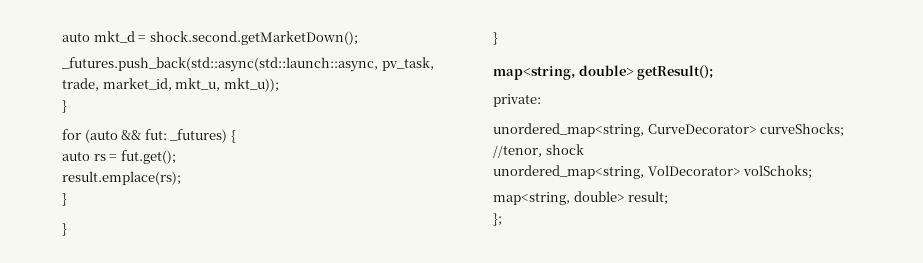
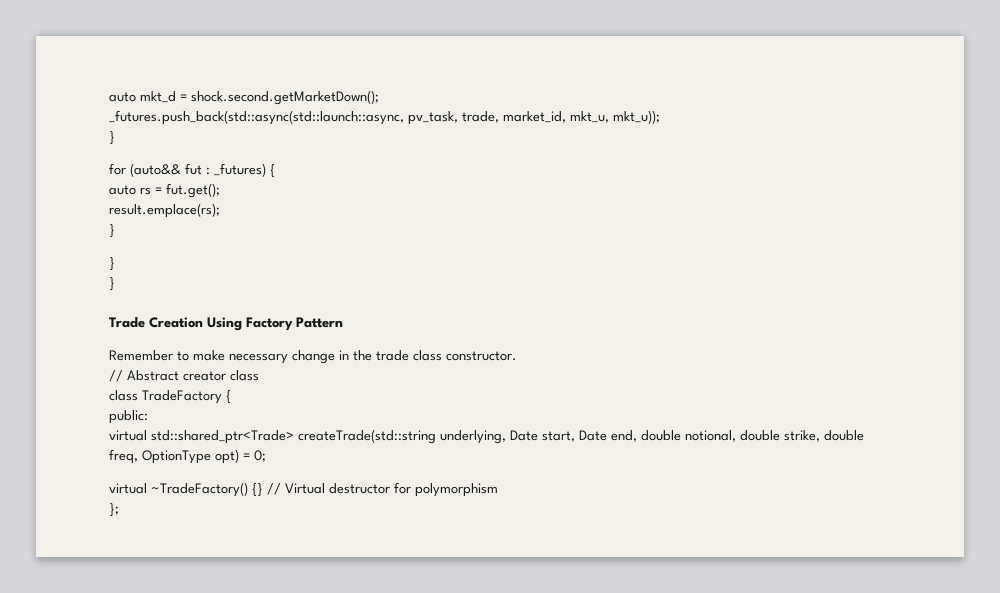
[84,129,167,143] (auto && fut: -> [130,163,210,177] (auto&& fut :
[493,65,714,80] [493,94,541,107] [493,123,845,137] [493,144,584,158] [493,165,813,179] [493,191,669,205] map<string, double> getResult(); // private: // unordered_map<string, CurveDecorator> curveShocks; //tenor, shock // unordered_map<string, VolDecorator> volSchoks; // map<string, double> result; -> [109,317,343,331] [109,350,517,364] [109,370,259,382] [109,390,231,404] [109,410,148,424] [109,429,864,444] [109,449,266,464] [109,482,498,497] Trade Creation Using Factory Pattern // Remember to make necessary change in the trade class constructor. // // Abstract creator class // class TradeFactory { // public: // virtual std::shared_ptr<Trade> createTrade(std::string underlying, Date start, Date end, double notional, double strike, double freq, OptionType opt) = 0; // virtual ~TradeFactory() {} // Virtual destructor for polymorphism

